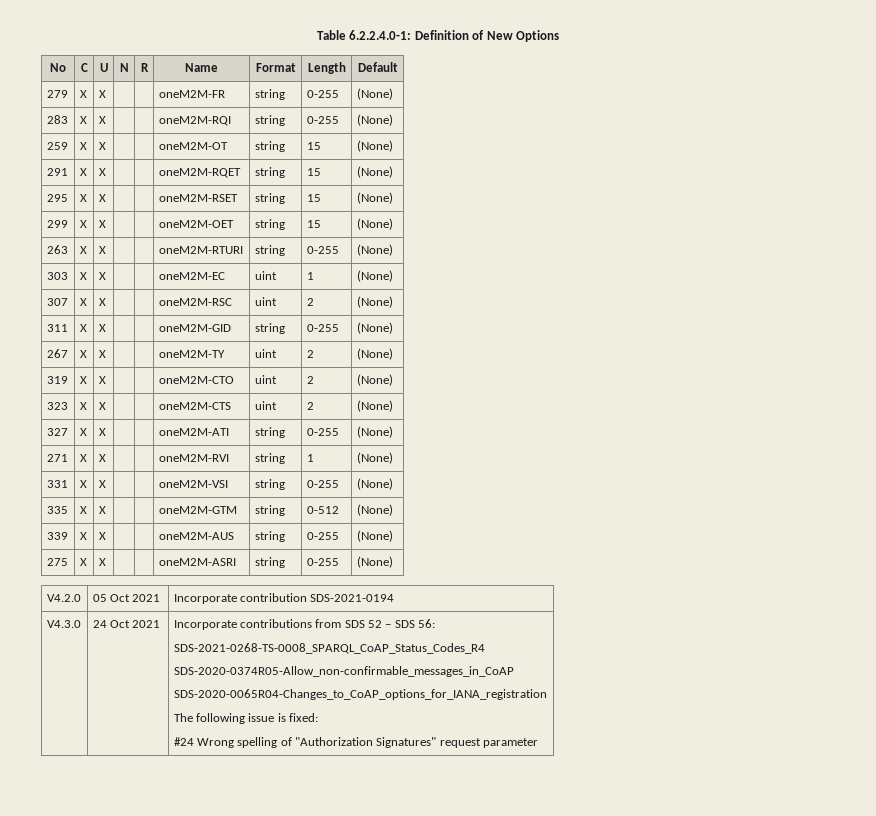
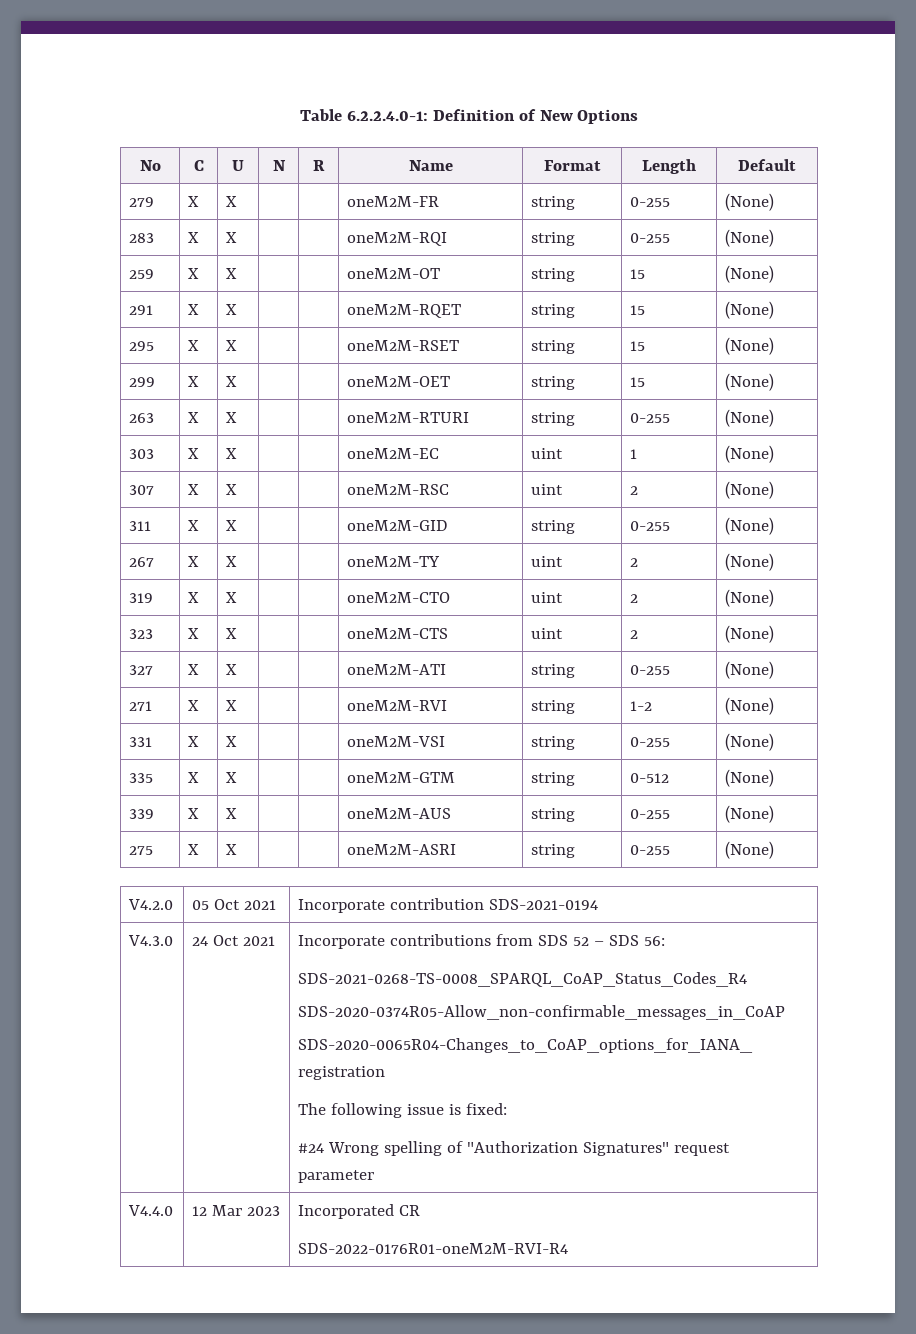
[306,454,314,462] 1 -> [630,701,653,711] 1-2
(539, 743) none -> [128,1205,174,1216] [192,1205,281,1216] [298,1204,421,1219] [298,1243,569,1254] // V4.4.0 | 12 Mar 2023 | Incorporated CR // SDS-2022-0176R01-oneM2M-RVI-R4

